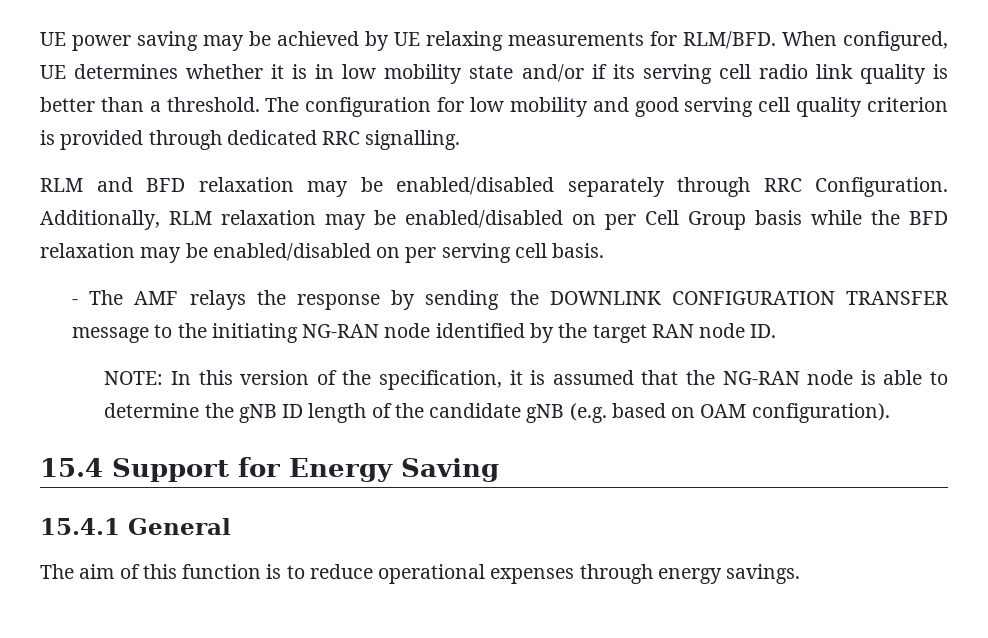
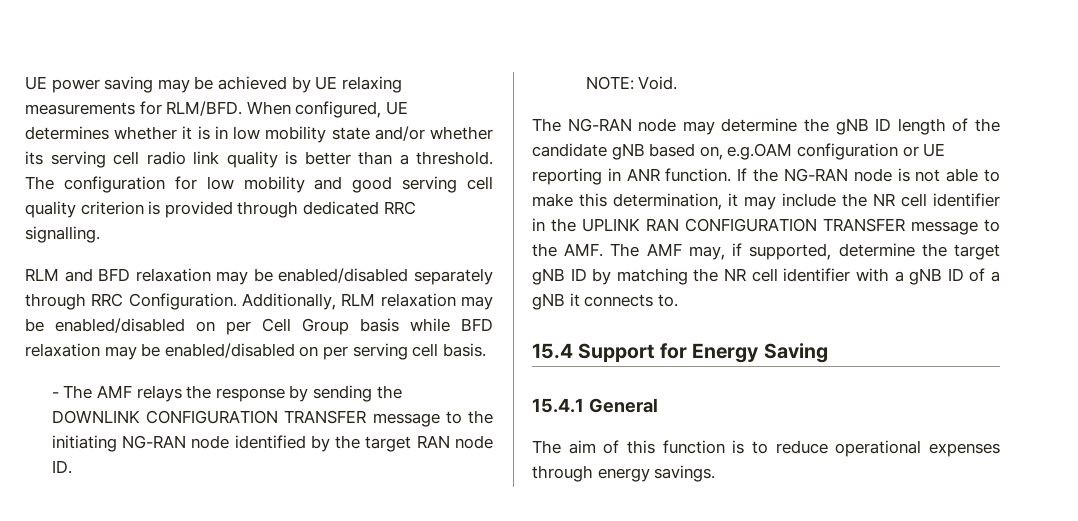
[591,64,607,79] if -> [430,126,494,140] whether
[871,210,900,225] the -> (450, 325) none
[170,370,949,390] In this version of the specification, it is assumed that the NG-RAN node is able to -> [638,76,678,90] [532,118,715,135] Void. // The NG-RAN node may
[569,403,890,423] (e.g. based on OAM configuration). -> [649,143,946,160] [532,168,1000,185] [532,193,1000,210] [532,218,1000,235] [532,243,1000,260] [532,268,1001,285] [532,293,678,310] based on, e.g.OAM configuration or UE reporting in ANR function. If the NG-RAN node is not able to make this determination, it may include the NR cell identifier in the UPLINK RAN CONFIGURATION TRANSFER message to the AMF. The AMF may, if supported, determine the target gNB ID by matching the NR cell identifier with a gNB ID of a gNB it connects to.

